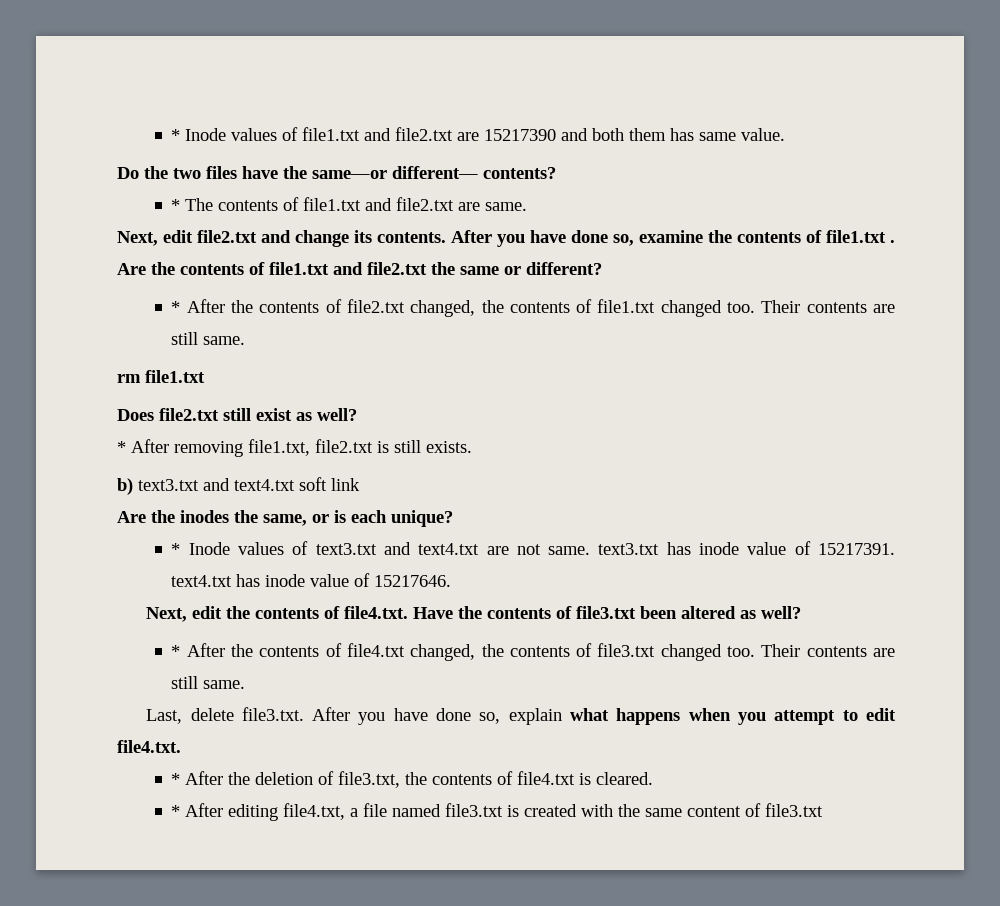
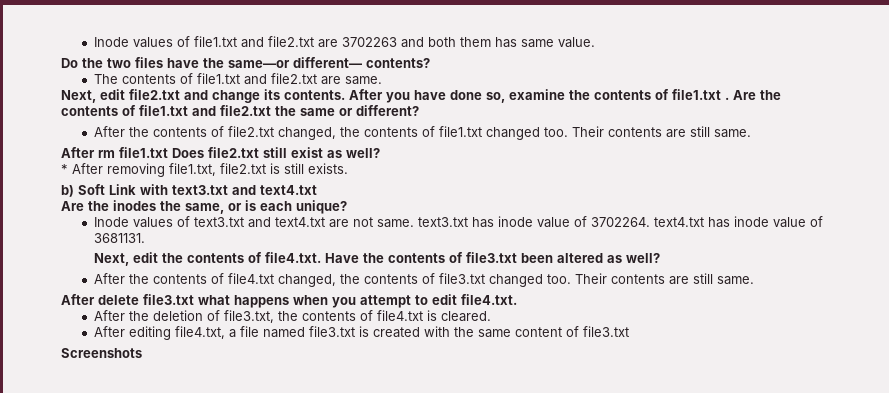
[171,129,181,141] * -> (93, 42) none
[484,129,557,141] 15217390 -> [341,37,397,47] 3702263
[171,199,181,211] * -> (430, 63) none
[171,301,181,313] * -> (419, 110) none
(246, 340) none -> [61,147,95,158] After
(205, 376) // -> (168, 152) none
[138,477,360,491] text3.txt and text4.txt soft link -> [78,184,317,195] Soft Link with text3.txt and text4.txt
[171,543,181,555] * -> (347, 207) none
[818,543,896,555] 15217391. -> [590,217,650,227] 3702264.
[374,575,452,587] 15217646. -> [93,233,145,243] 3681131.
[171,645,181,657] * -> (661, 258) none
[146,707,562,725] Last, delete file3.txt. After you have done so, explain -> [61,294,194,305] After delete file3.txt
[171,773,181,785] * -> (517, 299) none
[171,805,181,817] * -> (491, 316) none
(824, 810) none -> [61,348,142,358] // Screenshots

